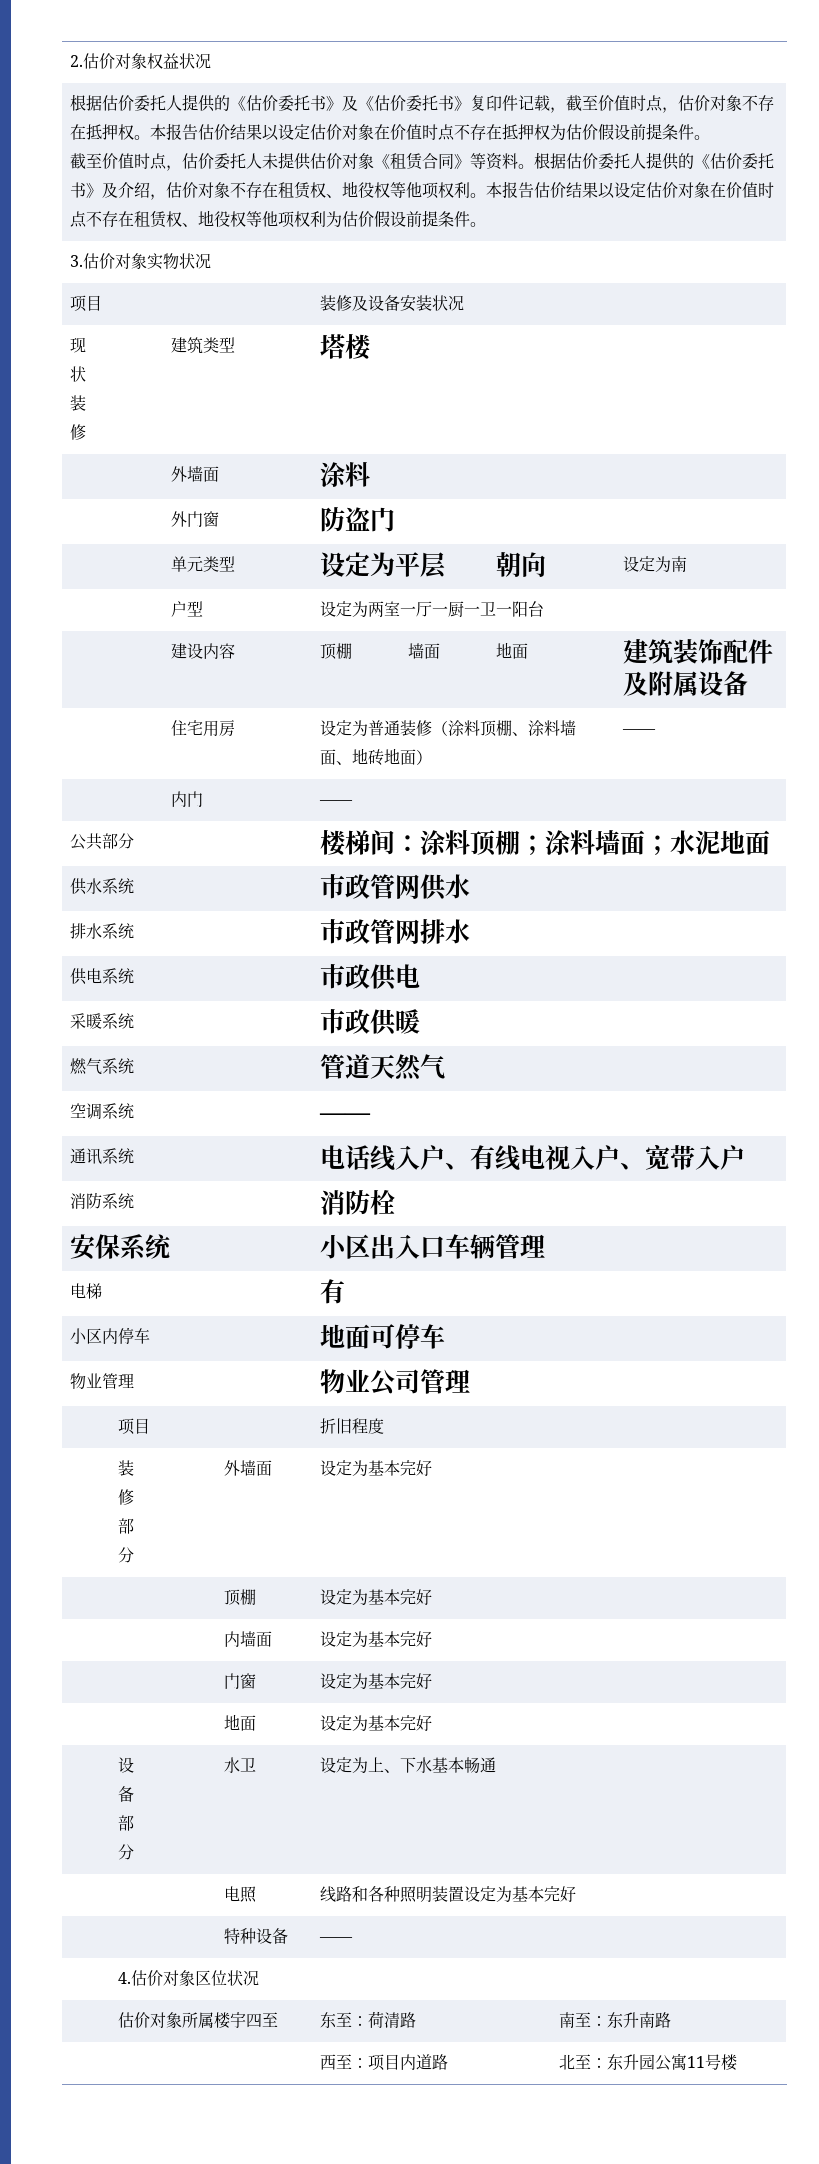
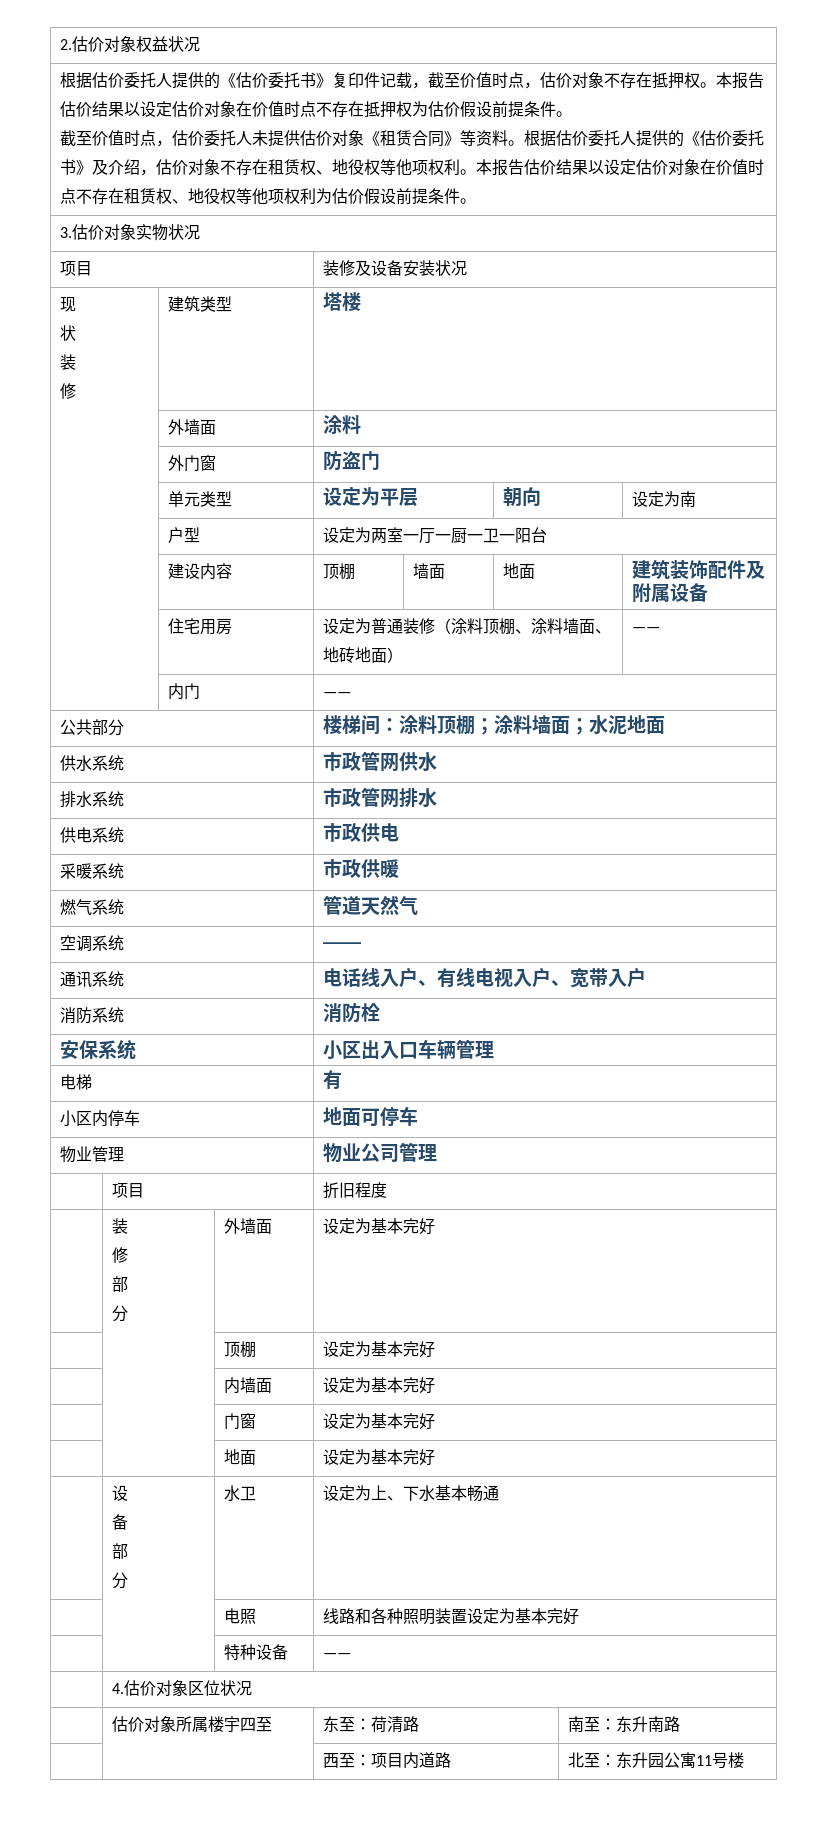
[342,95,471,112] 及《估价委托书》 -> (332, 80) none

